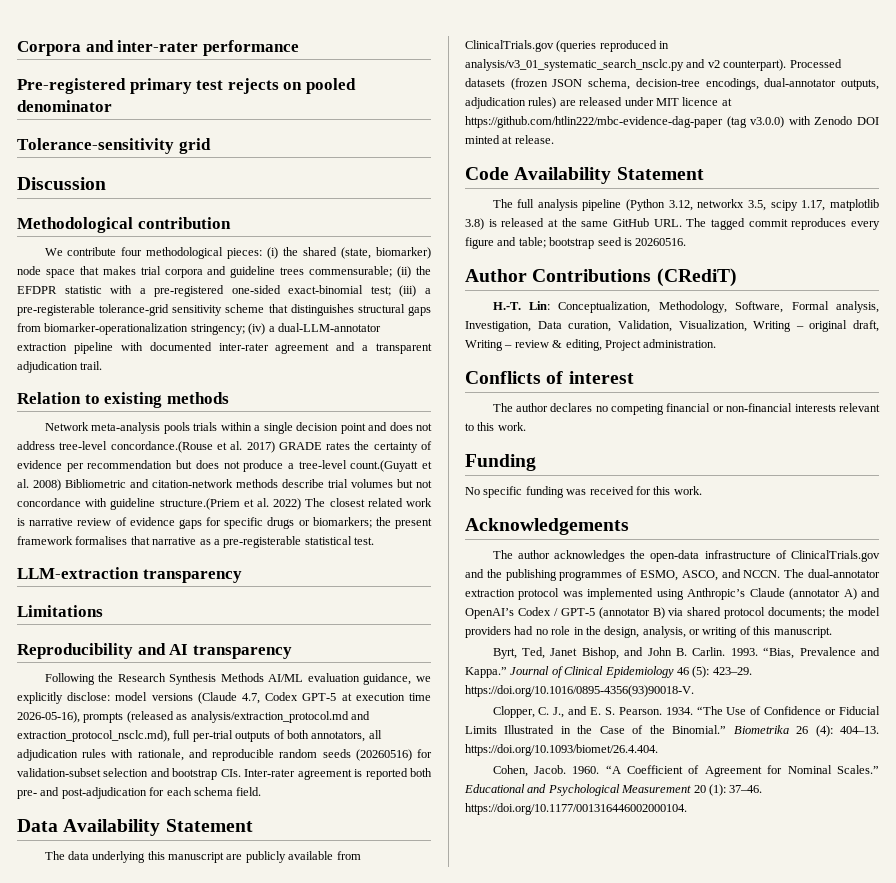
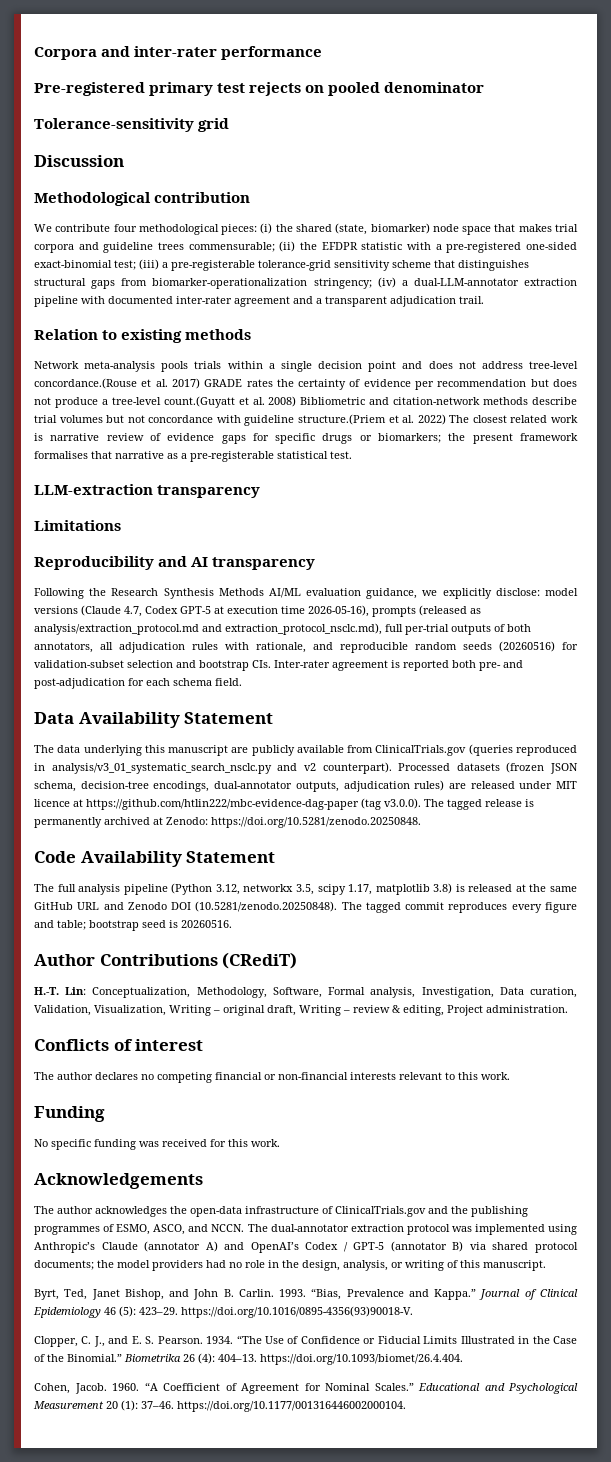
[750,116,880,128] [465,135,554,144] v3.0.0) with Zenodo DOI minted at release. -> [384,798,534,810] [34,817,421,828] v3.0.0). The tagged release is permanently archived at Zenodo: https://doi.org/10.5281/zenodo.20250848.
[653,219,682,227] URL. -> [77,901,338,912] URL and Zenodo DOI (10.5281/zenodo.20250848).

